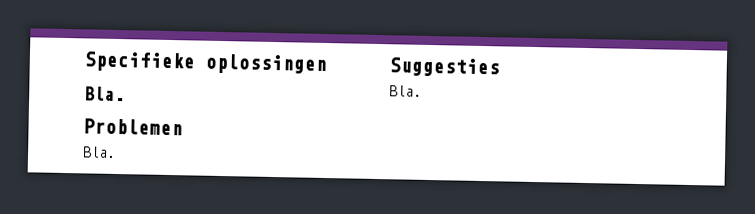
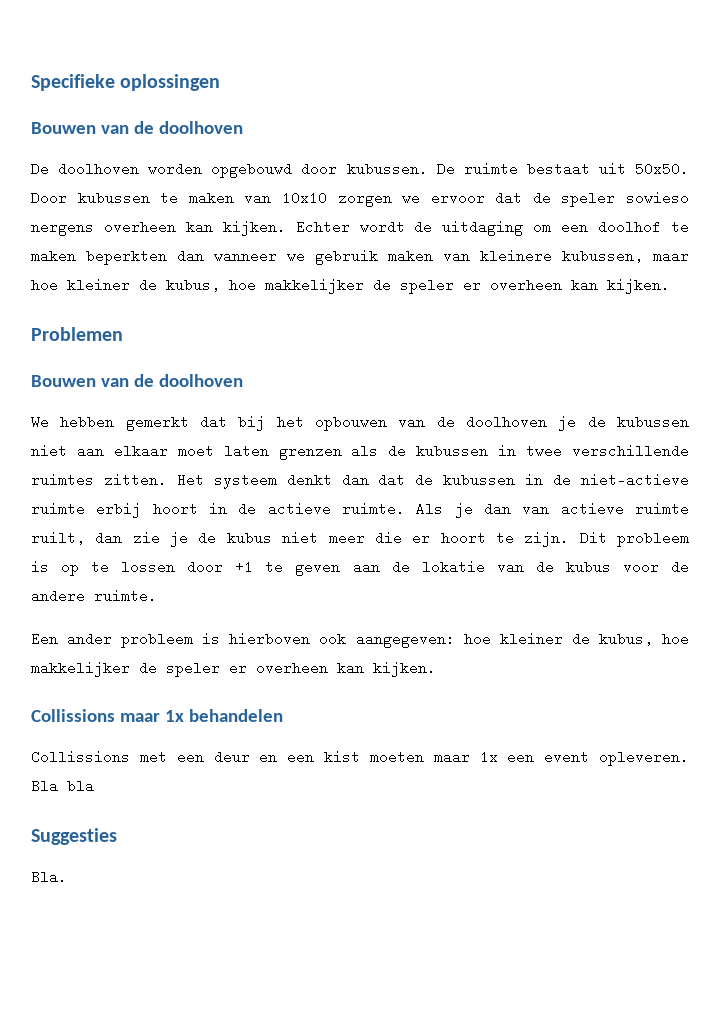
[84,86,125,102] [83,118,183,136] [82,146,116,158] Bla. // Problemen // Bla. -> [31,121,243,134] [31,162,690,178] [31,191,689,207] [31,220,689,236] [31,249,689,265] [31,278,670,294] [31,327,123,341] [31,374,243,387] [31,415,690,431] [31,444,690,460] [31,473,689,489] [31,502,689,518] [31,531,689,547] [31,560,690,576] [31,589,157,603] [31,632,689,648] [31,661,436,677] [31,709,283,722] [31,750,689,766] [31,779,94,793] Bouwen van de doolhoven // De doolhoven worden opgebouwd door kubussen. De ruimte bestaat uit 50x50. Door kubussen te maken van 10x10 zorgen we ervoor dat de speler sowieso nergens overheen kan kijken. Echter wordt de uitdaging om een doolhof te maken beperkten dan wanneer we gebruik maken van kleinere kubussen, maar hoe kleiner de kubus, hoe makkelijker de speler er overheen kan kijken. // Problemen // Bouwen van de doolhoven // We hebben gemerkt dat bij het opbouwen van de doolhoven je de kubussen niet aan elkaar moet laten grenzen als de kubussen in twee verschillende ruimtes zitten. Het systeem denkt dan dat de kubussen in de niet-actieve ruimte erbij hoort in de actieve ruimte. Als je dan van actieve ruimte ruilt, dan zie je de kubus niet meer die er hoort te zijn. Dit probleem is op te lossen door +1 te geven aan de lokatie van de kubus voor de andere ruimte. // Een ander probleem is hierboven ook aangegeven: hoe kleiner de kubus, hoe makkelijker de speler er overheen kan kijken. // Collissions maar 1x behandelen // Collissions met een deur en een kist moeten maar 1x een event opleveren. Bla bla

